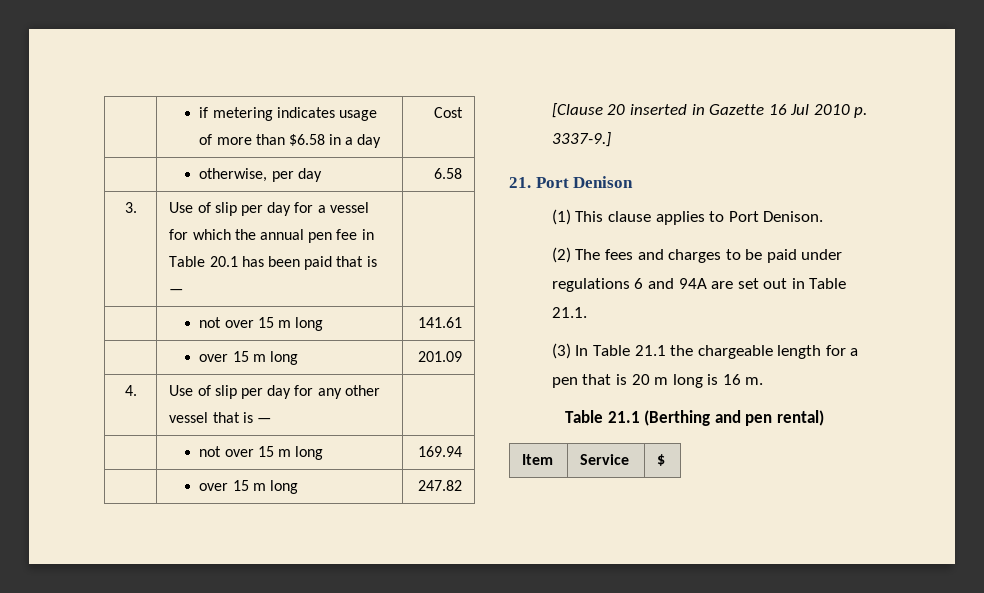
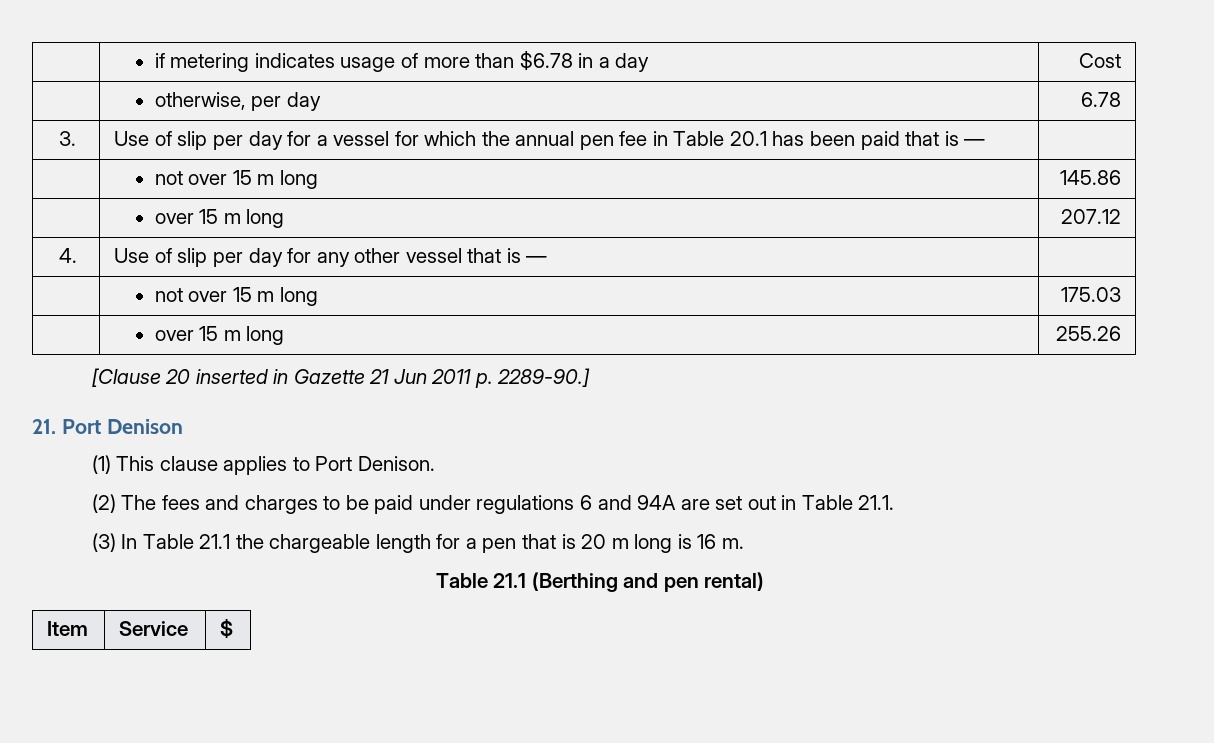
[288,134,325,146] $6.58 -> [519,50,573,71] $6.78
[433,168,462,179] 6.58 -> [1080,92,1121,107] 6.78
[417,317,462,328] [199,351,298,365] [417,351,462,362] 141.61 // | over 15 m long | 201.09 -> [1059,170,1121,185] [154,209,285,228] [1060,209,1121,224] 145.86 // | over 15 m long | 207.12
[417,446,462,457] [199,480,298,494] [417,480,462,491] 169.94 // | over 15 m long | 247.82 -> [1060,287,1121,302] [154,326,285,345] [1055,326,1121,341] 175.03 // | over 15 m long | 255.26
[768,104,868,118] [551,132,611,147] 16 Jul 2010 p. 3337-9.] -> [369,368,591,388] 21 Jun 2011 p. 2289-90.]

